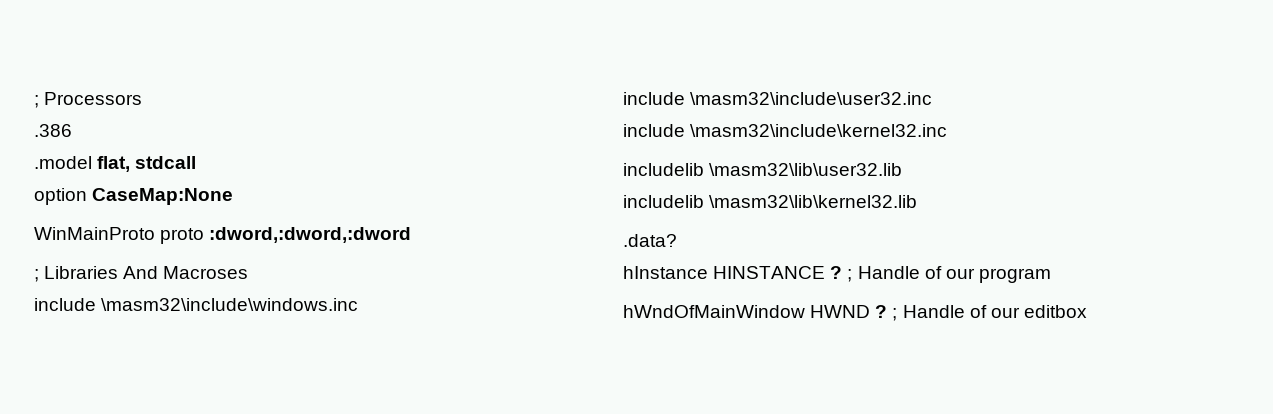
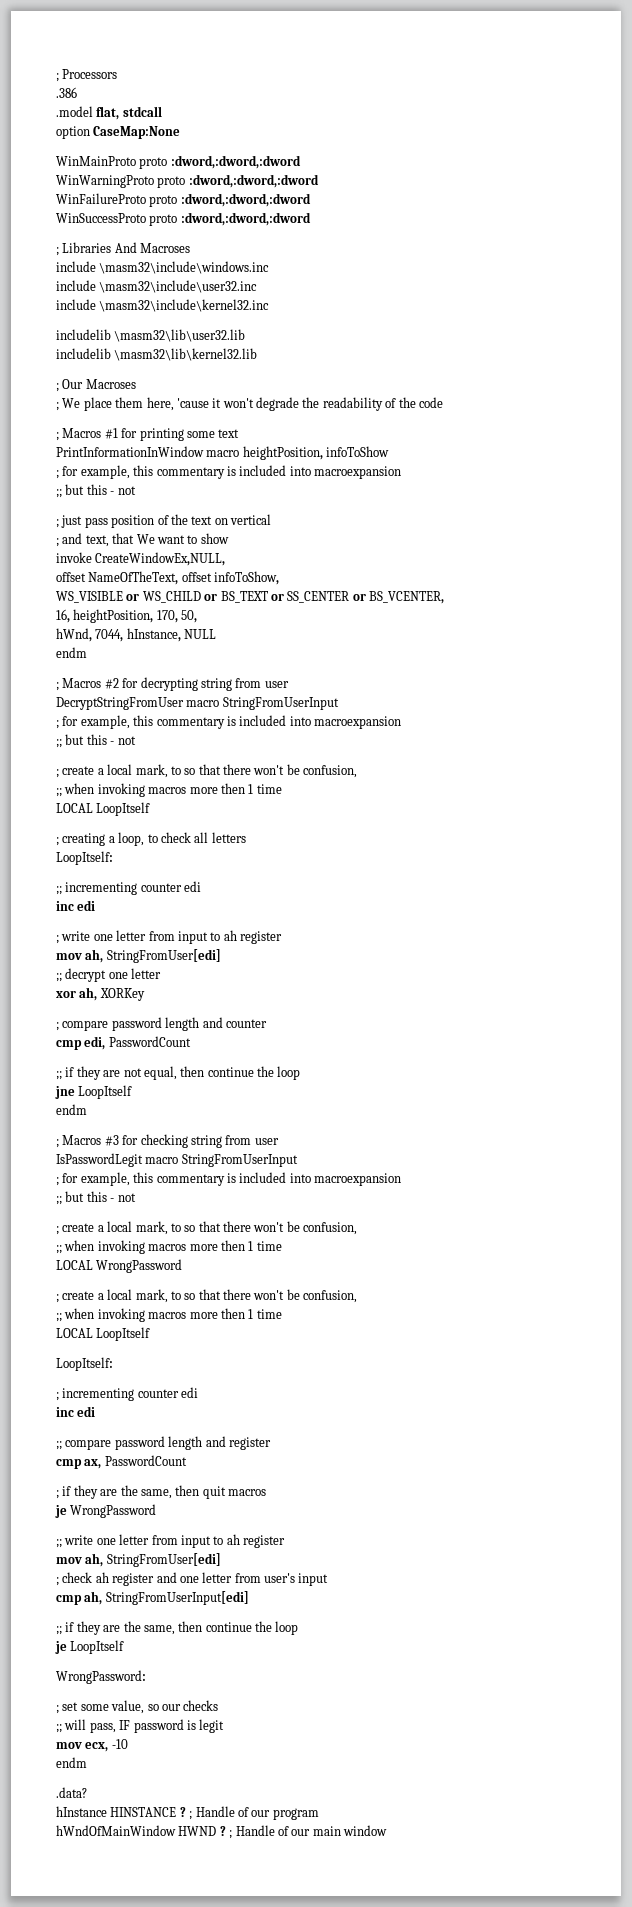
(412, 235) none -> [56,174,319,188] [56,193,311,207] [56,212,311,226] // WinWarningProto proto :dword,:dword,:dword // WinFailureProto proto :dword,:dword,:dword // WinSuccessProto proto :dword,:dword,:dword
(918, 201) none -> [56,379,136,392] [56,397,443,411] [56,428,240,441] [56,446,390,460] [56,465,401,479] [56,484,136,498] [56,514,271,528] [56,533,229,547] [56,552,226,566] [56,571,280,585] [56,591,444,604] [56,609,198,623] [56,628,217,642] [56,647,87,658] [56,677,289,691] [56,697,339,710] [56,715,401,729] [56,734,136,748] [56,764,358,778] [56,783,282,797] [56,802,151,816] [56,832,246,846] [56,851,113,865] [56,881,202,895] [56,900,96,911] [56,930,282,944] [56,949,221,963] [56,968,162,982] [56,987,145,1001] [56,1017,267,1031] [56,1036,191,1050] [56,1066,301,1080] [55,1085,133,1099] [56,1104,87,1115] [56,1134,279,1148] [56,1153,298,1167] [56,1172,401,1186] [56,1191,136,1205] [56,1221,358,1235] [56,1240,282,1254] [56,1259,183,1273] [56,1289,358,1303] [56,1308,282,1322] [56,1327,151,1341] [56,1357,113,1371] [56,1387,199,1401] [56,1406,96,1417] [56,1436,271,1450] [56,1455,187,1469] [56,1485,266,1499] [55,1504,157,1518] [56,1534,285,1548] [56,1553,221,1567] [56,1572,329,1586] [56,1591,249,1605] [56,1621,299,1635] [55,1640,125,1654] [56,1670,146,1684] [56,1700,219,1714] [56,1719,225,1733] [56,1739,128,1752] [56,1757,87,1768] // ; Our Macroses // ; We place them here, 'cause it won't degrade the readability of the code // ; Macros #1 for printing some text // PrintInformationInWindow macro heightPosition, infoToShow // ; for example, this commentary is included into macroexpansion // ;; but this - not // ; just pass position of the text on vertical // ; and text, that We want to show // invoke CreateWindowEx,NULL, // offset NameOfTheText, offset infoToShow, // WS_VISIBLE or WS_CHILD or BS_TEXT or SS_CENTER or BS_VCENTER, // 16, heightPosition, 170, 50, // hWnd, 7044, hInstance, NULL // endm // ; Macros #2 for decrypting string from user // DecryptStringFromUser macro StringFromUserInput // ; for example, this commentary is included into macroexpansion // ;; but this - not // ; create a local mark, to so that there won't be confusion, // ;; when invoking macros more then 1 time // LOCAL LoopItself // ; creating a loop, to check all letters // LoopItself: // ;; incrementing counter edi // inc edi // ; write one letter from input to ah register // mov ah, StringFromUser[edi] // ;; decrypt one letter // xor ah, XORKey // ; compare password length and counter // cmp edi, PasswordCount // ;; if they are not equal, then continue the loop // jne LoopItself // endm // ; Macros #3 for checking string from user // IsPasswordLegit macro StringFromUserInput // ; for example, this commentary is included into macroexpansion // ;; but this - not // ; create a local mark, to so that there won't be confusion, // ;; when invoking macros more then 1 time // LOCAL WrongPassword // ; create a local mark, to so that there won't be confusion, // ;; when invoking macros more then 1 time // LOCAL LoopItself // LoopItself: // ; incrementing counter edi // inc edi // ;; compare password length and register // cmp ax, PasswordCount // ; if they are the same, then quit macros // je WrongPassword // ;; write one letter from input to ah register // mov ah, StringFromUser[edi] // ; check ah register and one letter from user's input // cmp ah, StringFromUserInput[edi] // ;; if they are the same, then continue the loop // je LoopItself // WrongPassword: // ; set some value, so our checks // ;; will pass, IF password is legit // mov ecx, -10 // endm
[1023,305,1087,318] editbox -> [312,1825,387,1836] main window

